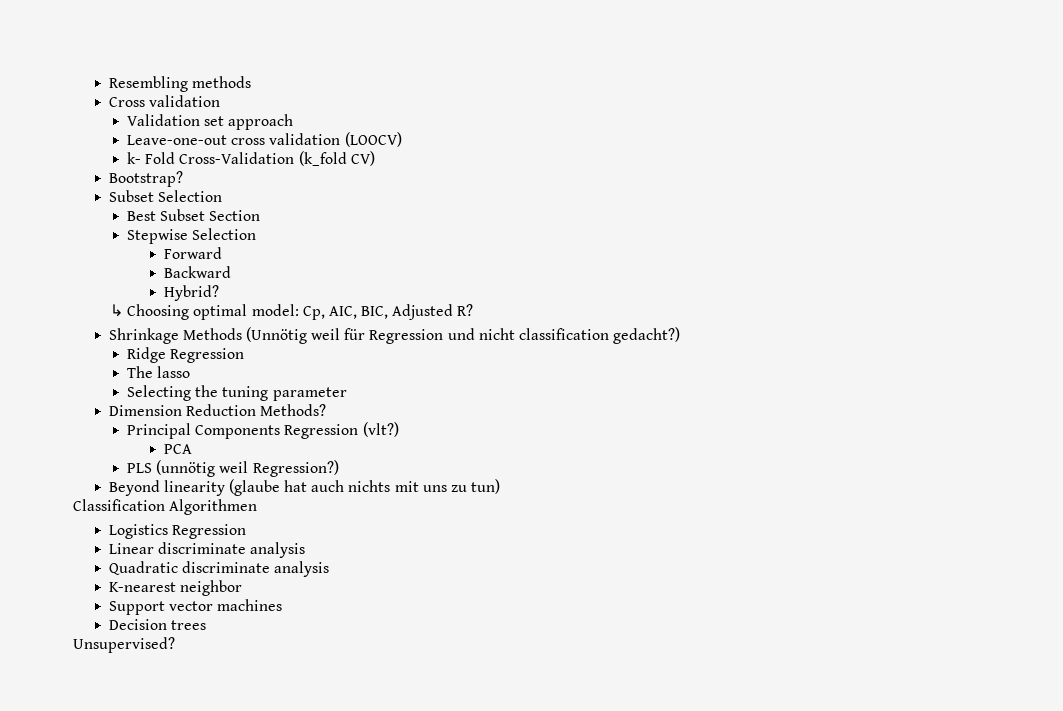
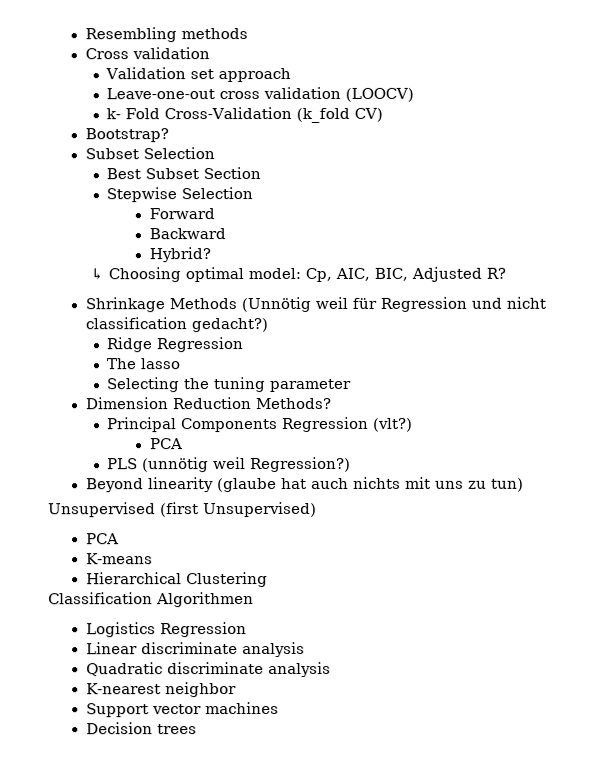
(501, 486) none -> [48,501,317,518] [85,533,119,545] [85,553,153,565] [85,572,268,588] // Unsupervised (first Unsupervised) // PCA // K-means // Hierarchical Clustering
[73,637,175,653] // Unsupervised? -> (197, 729) none

